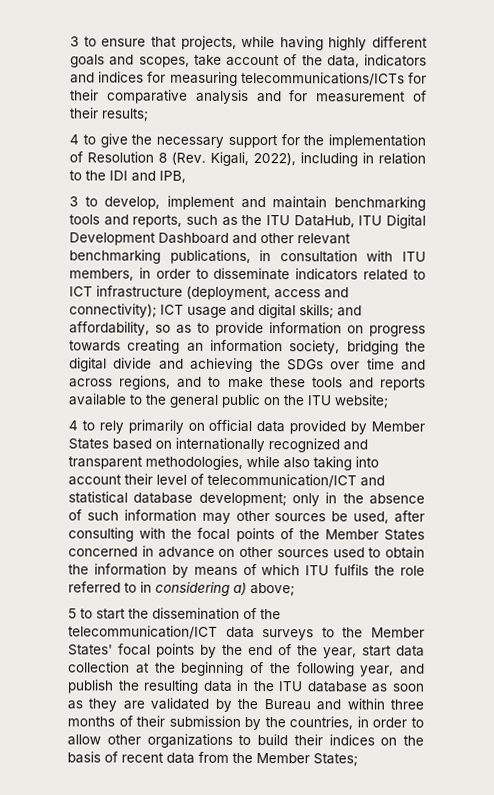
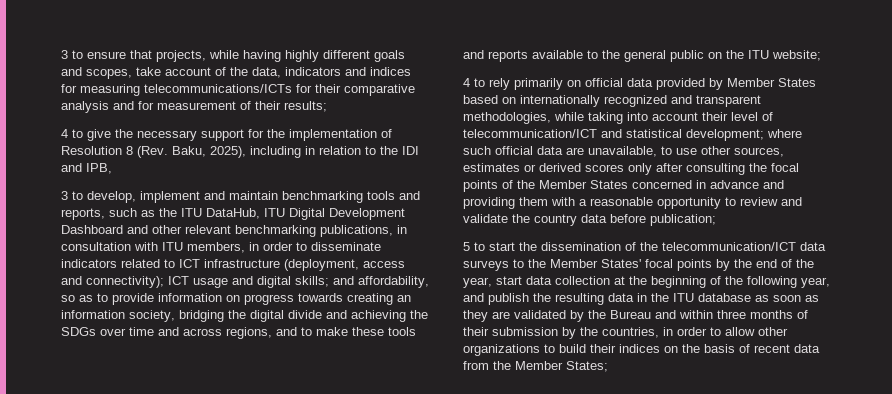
[210,151,296,167] Kigali, 2022), -> [172,146,246,158] Baku, 2025),
[283,457,310,469] also -> (584, 116) none
[133,492,425,507] [68,509,390,524] database development; only in the absence of such information may other sources be used, -> [686,129,802,141] [463,146,784,157] [463,163,652,175] development; where such official data are unavailable, to use other sources, estimates or derived scores only
[139,527,167,539] with -> (745, 169) none
[218,546,425,559] [68,563,426,578] [68,581,295,597] on other sources used to obtain the information by means of which ITU fulfils the role referred to in considering a) above; -> [763,180,784,189] [463,197,802,209] [463,214,716,226] and providing them with a reasonable opportunity to review and validate the country data before publication;

